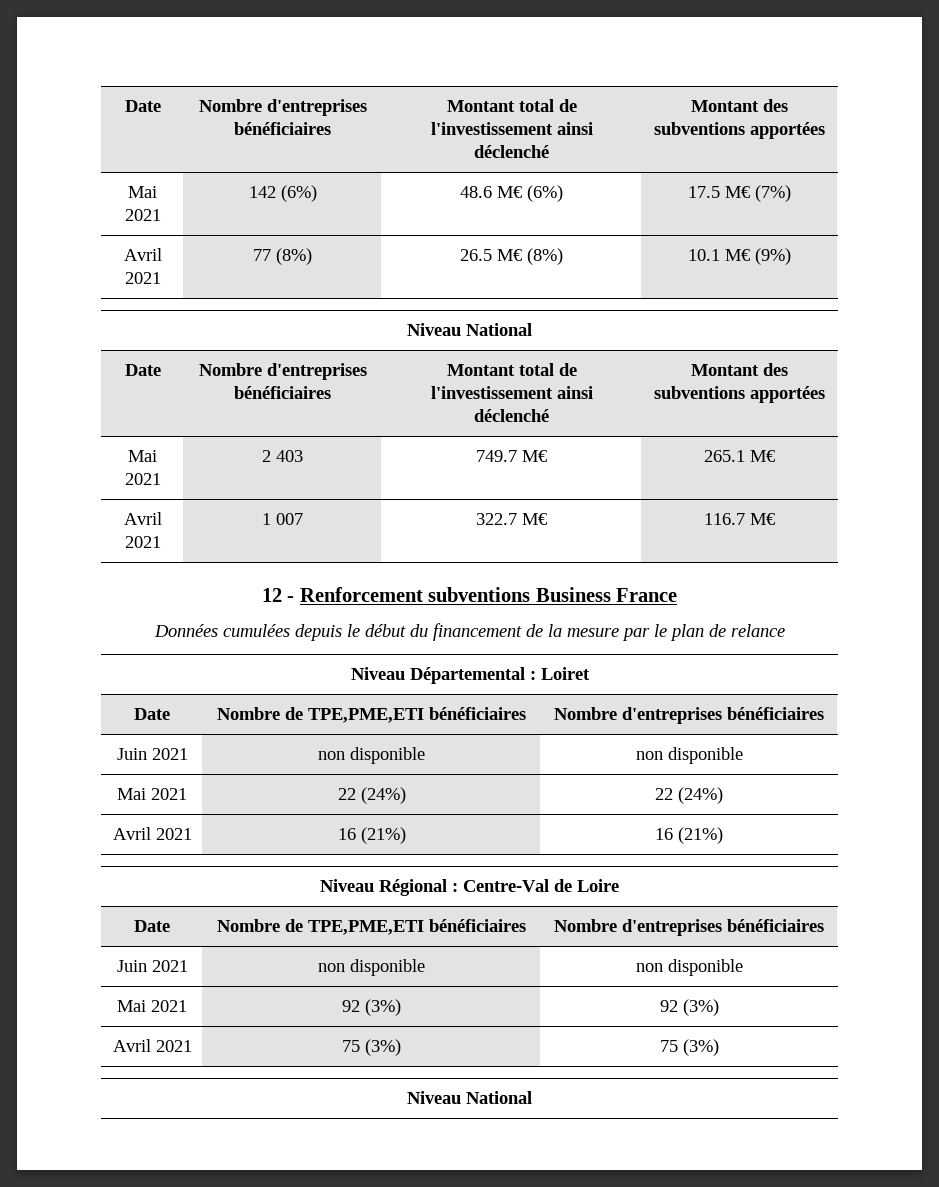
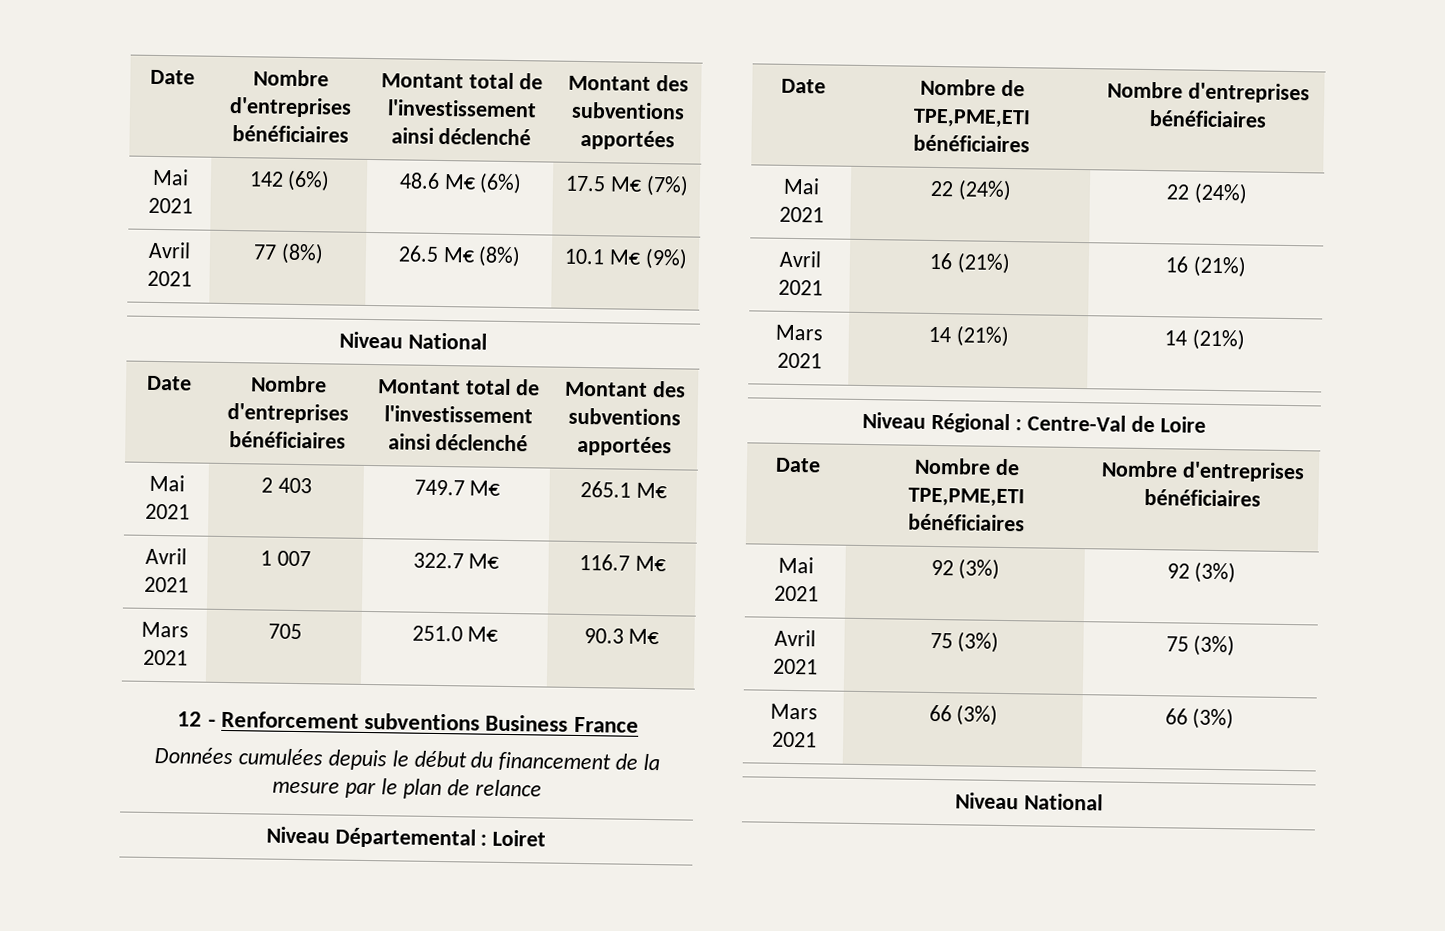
(775, 519) none -> [141,621,189,638] [142,649,188,666] [267,623,302,640] [411,625,499,642] [583,628,660,645] // Mars 2021 | 705 | 251.0 M€ | 90.3 M€
[116,748,188,760] [318,747,425,764] [635,747,743,764] // Juin 2021 | non disponible | non disponible -> (1267, 119) none
(723, 835) none -> [775,324,823,341] [776,352,822,369] [928,325,1010,348] [1164,328,1245,351] // Mars 2021 | 14 (21%) | 14 (21%)
[116,960,188,972] [318,959,425,976] [635,959,743,976] // Juin 2021 | non disponible | non disponible -> (1261, 497) none
(719, 1047) none -> [770,703,818,720] [771,731,817,748] [928,704,999,726] [1164,707,1235,730] // Mars 2021 | 66 (3%) | 66 (3%)

